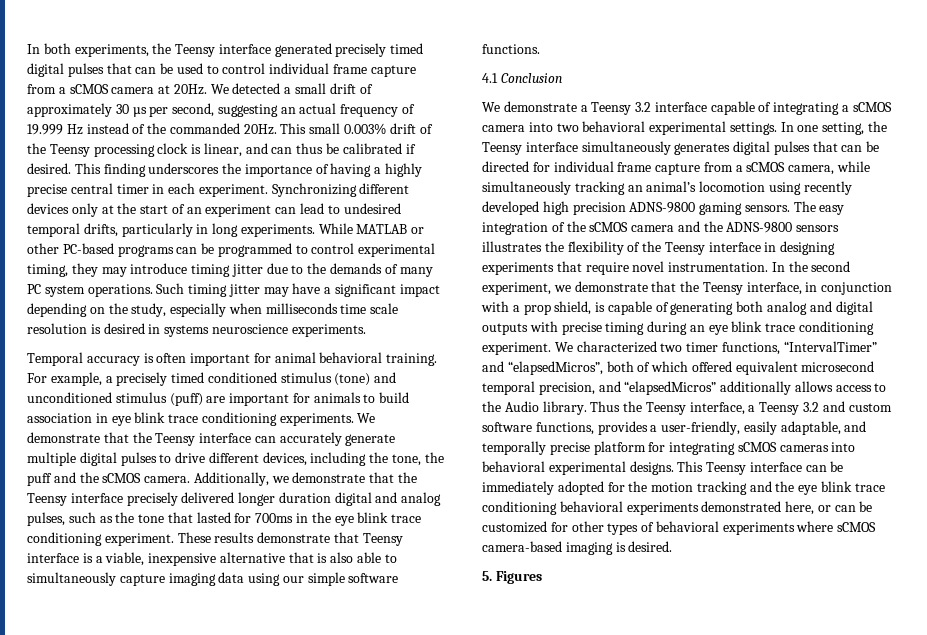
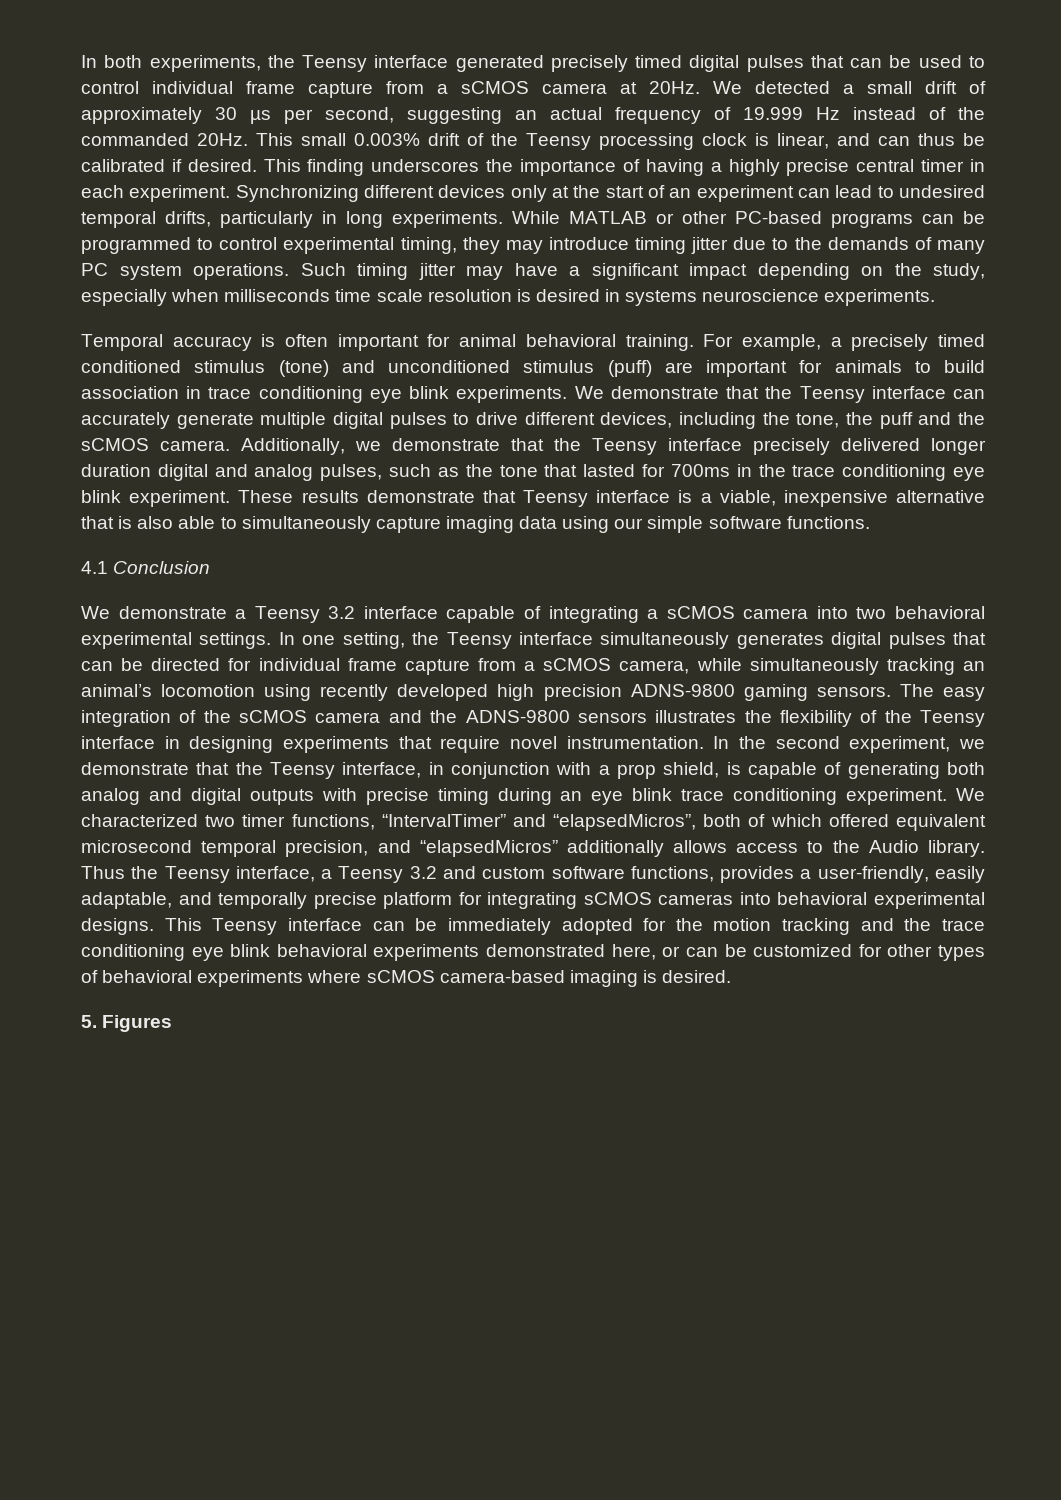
[111,412,277,426] eye blink trace conditioning -> [208,386,450,403] trace conditioning eye blink
[334,512,422,526] [27,532,102,546] eye blink trace conditioning -> [792,464,986,481] [81,490,121,503] trace conditioning eye blink
[798,481,885,495] [482,501,557,515] eye blink trace conditioning -> [941,919,985,931] [81,944,271,961] trace conditioning eye blink

